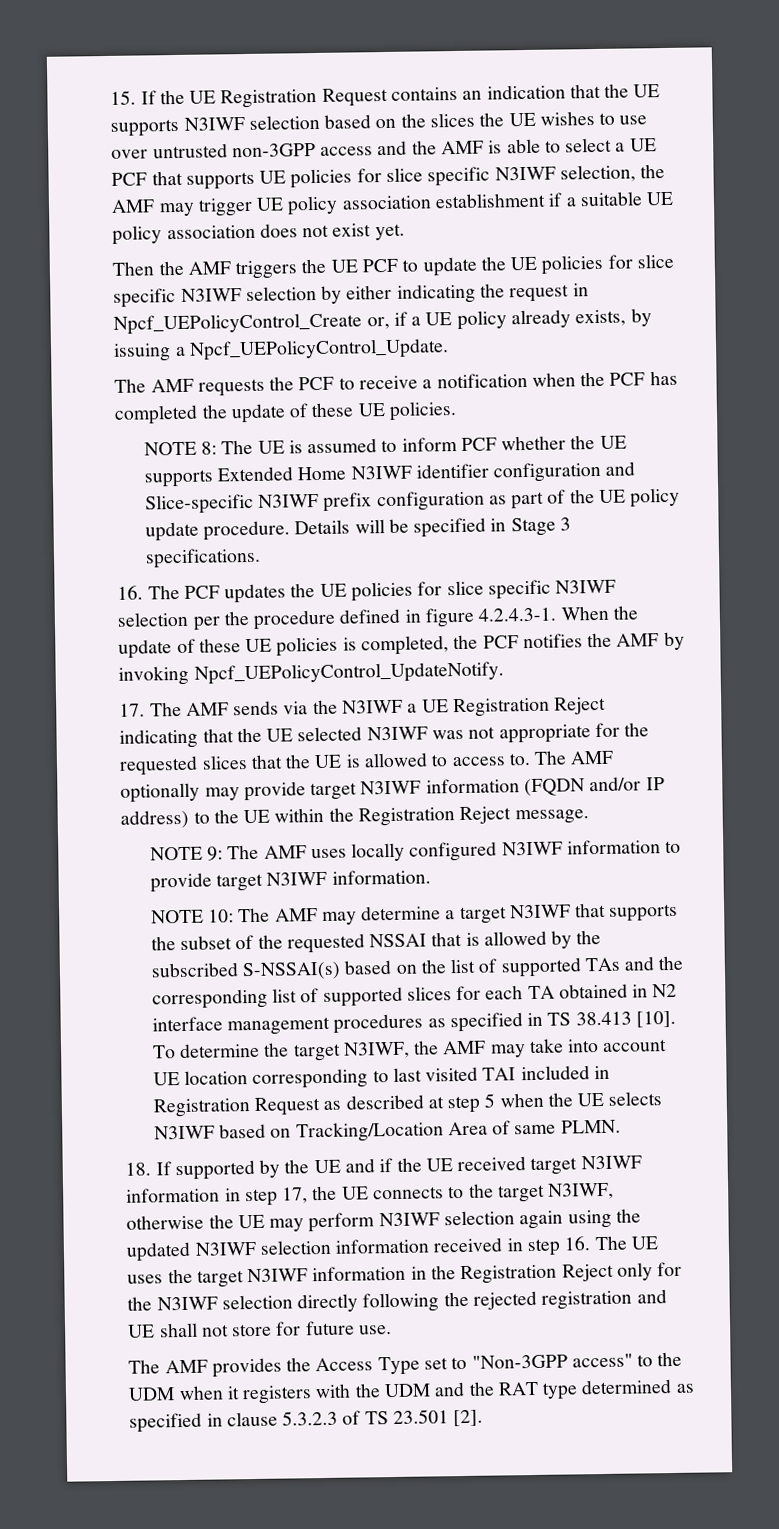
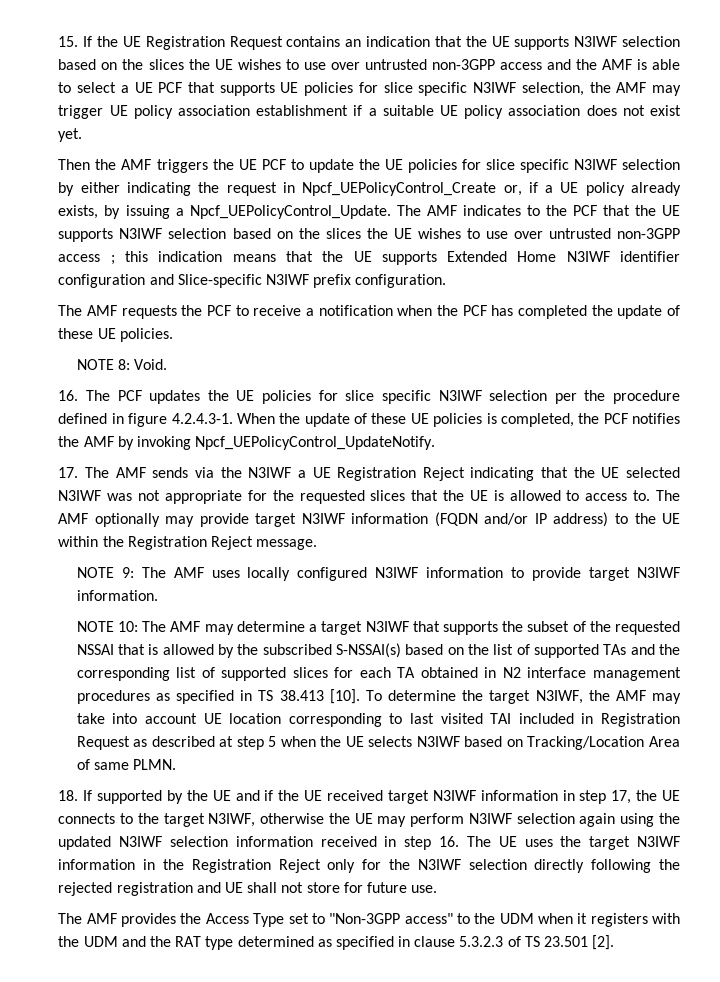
(449, 349) none -> [396,205,680,216] [58,228,680,242] [58,251,680,265] [58,274,447,288] The AMF indicates to the PCF that the UE supports N3IWF selection based on the slices the UE wishes to use over untrusted non-3GPP access ; this indication means that the UE supports Extended Home N3IWF identifier configuration and Slice-specific N3IWF prefix configuration.
[221,435,627,455] [143,461,636,488] [144,487,681,515] [144,517,571,542] [144,547,261,569] The UE is assumed to inform PCF whether the UE supports Extended Home N3IWF identifier configuration and Slice-specific N3IWF prefix configuration as part of the UE policy update procedure. Details will be specified in Stage 3 specifications. -> [134,359,168,370] Void.

